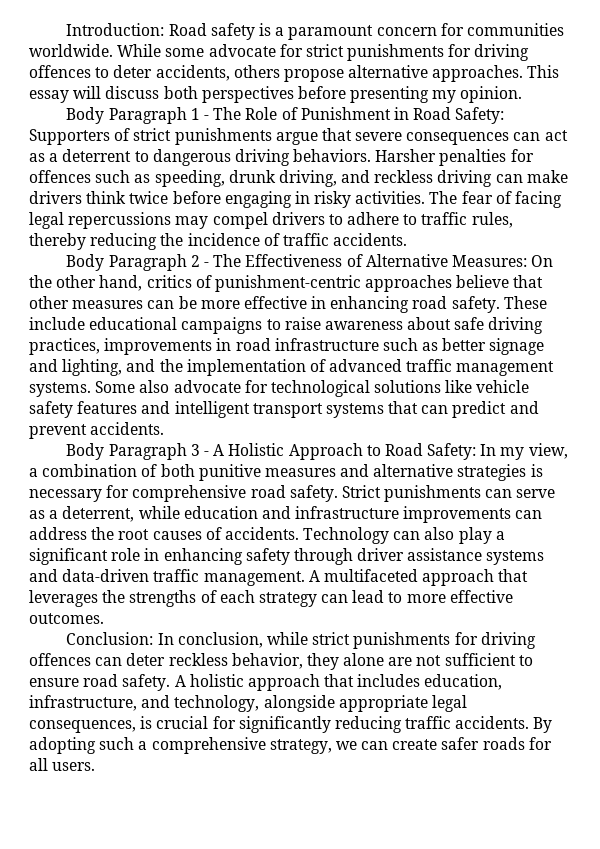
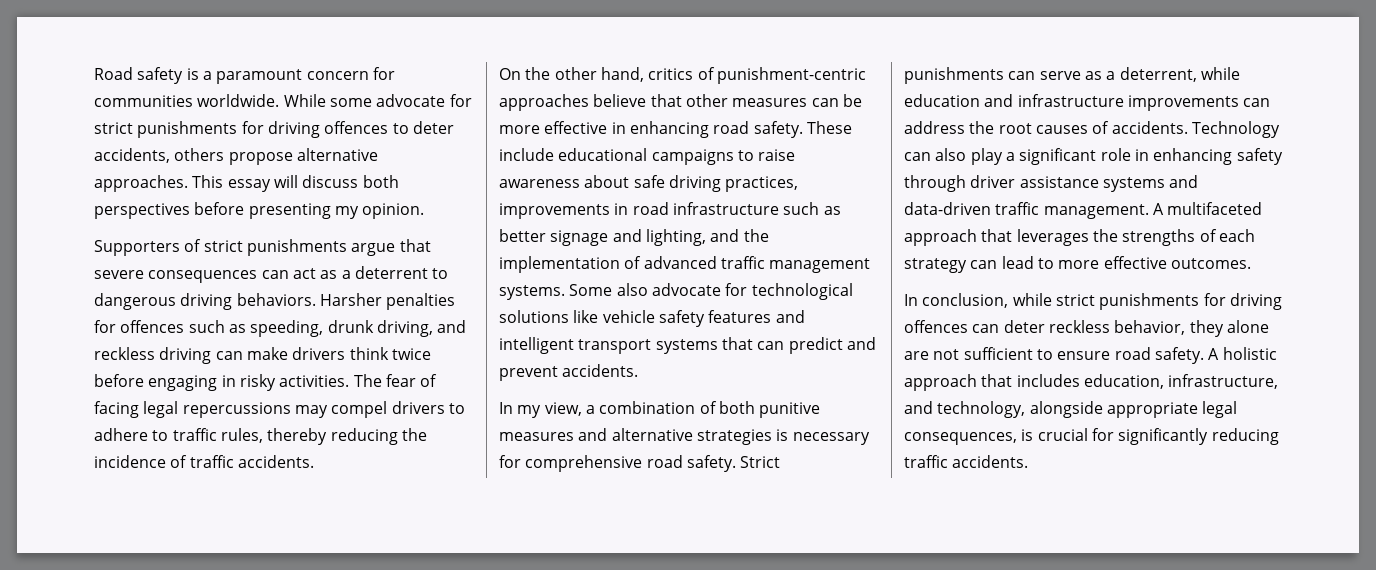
[66,23,165,36] Introduction: -> (94, 73) none
[66,107,505,124] Body Paragraph 1 - The Role of Punishment in Road Safety: -> (425, 211) none
[66,254,527,271] Body Paragraph 2 - The Effectiveness of Alternative Measures: -> (314, 461) none
[66,443,477,460] Body Paragraph 3 - A Holistic Approach to Road Safety: -> (639, 370) none
[66,632,154,645] Conclusion: -> (1251, 263) none
[533,717,553,733] [29,737,552,754] [29,758,96,771] By adopting such a comprehensive strategy, we can create safer roads for all users. -> (1029, 461) none

